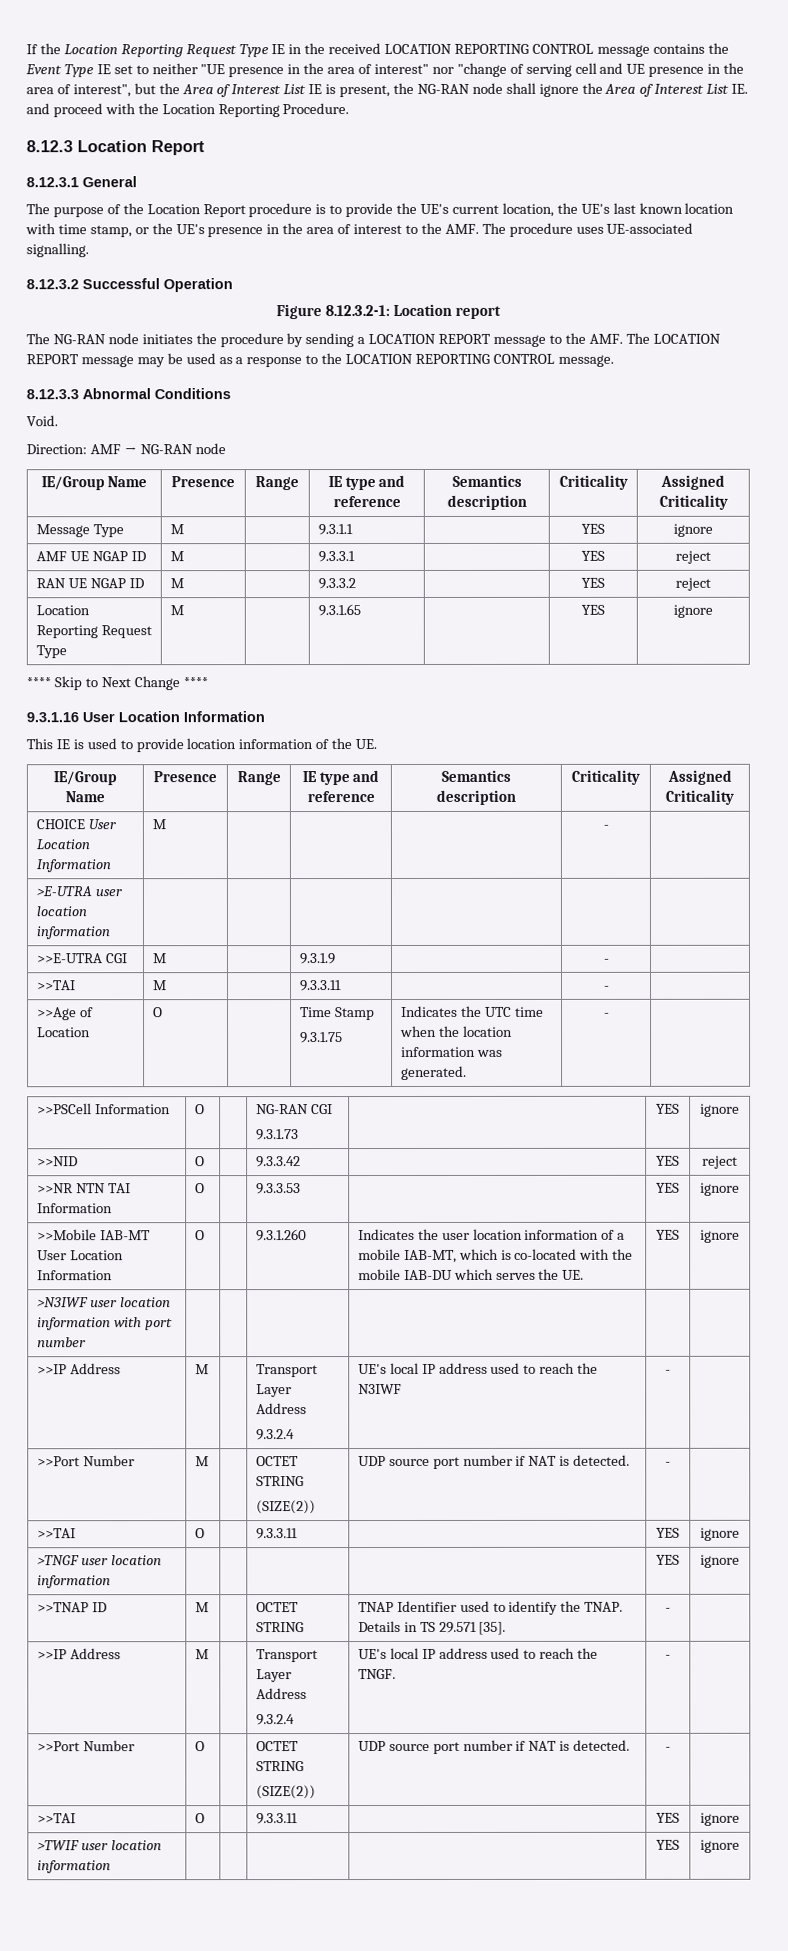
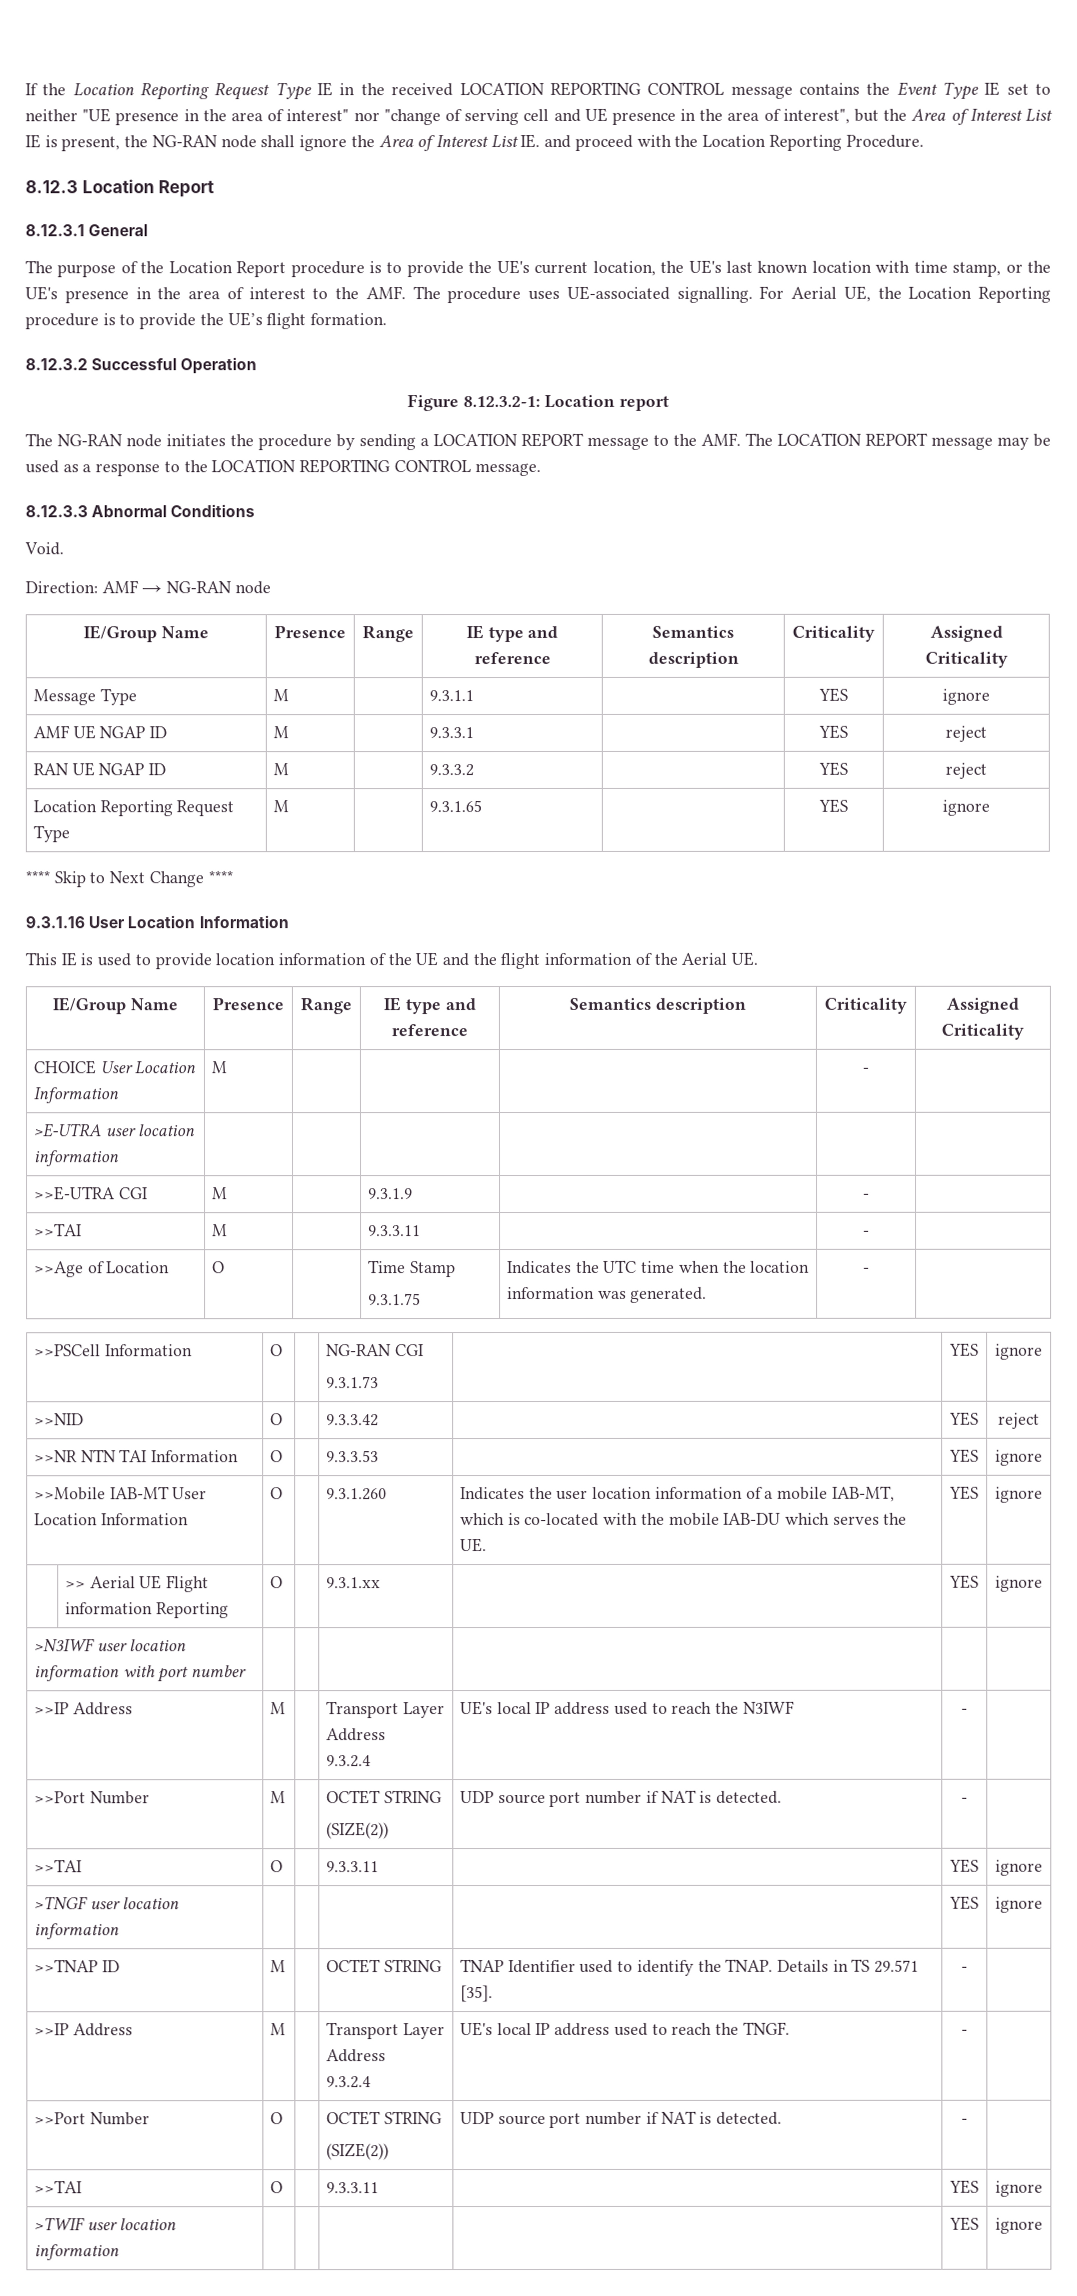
(89, 250) none -> [759,285,1051,303] [25,312,388,330] For Aerial UE, the Location Reporting procedure is to provide the UE’s flight formation.
(353, 744) none -> [415,952,728,970] UE and the flight information of the Aerial
(740, 1236) none -> [64,1575,210,1593] [64,1602,229,1619] [269,1576,283,1589] [325,1577,381,1589] [949,1574,979,1589] [995,1575,1043,1592] // | >> Aerial UE Flight information Reporting | O | | 9.3.1.xx | | YES | ignore

